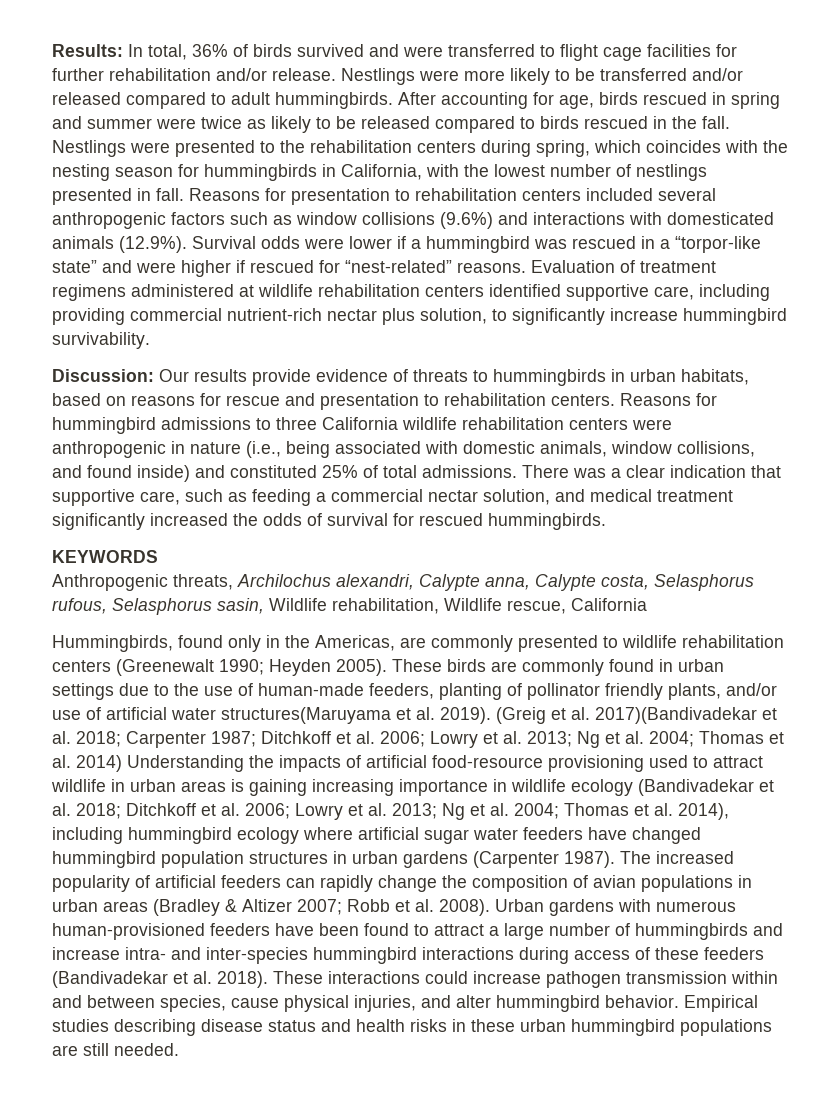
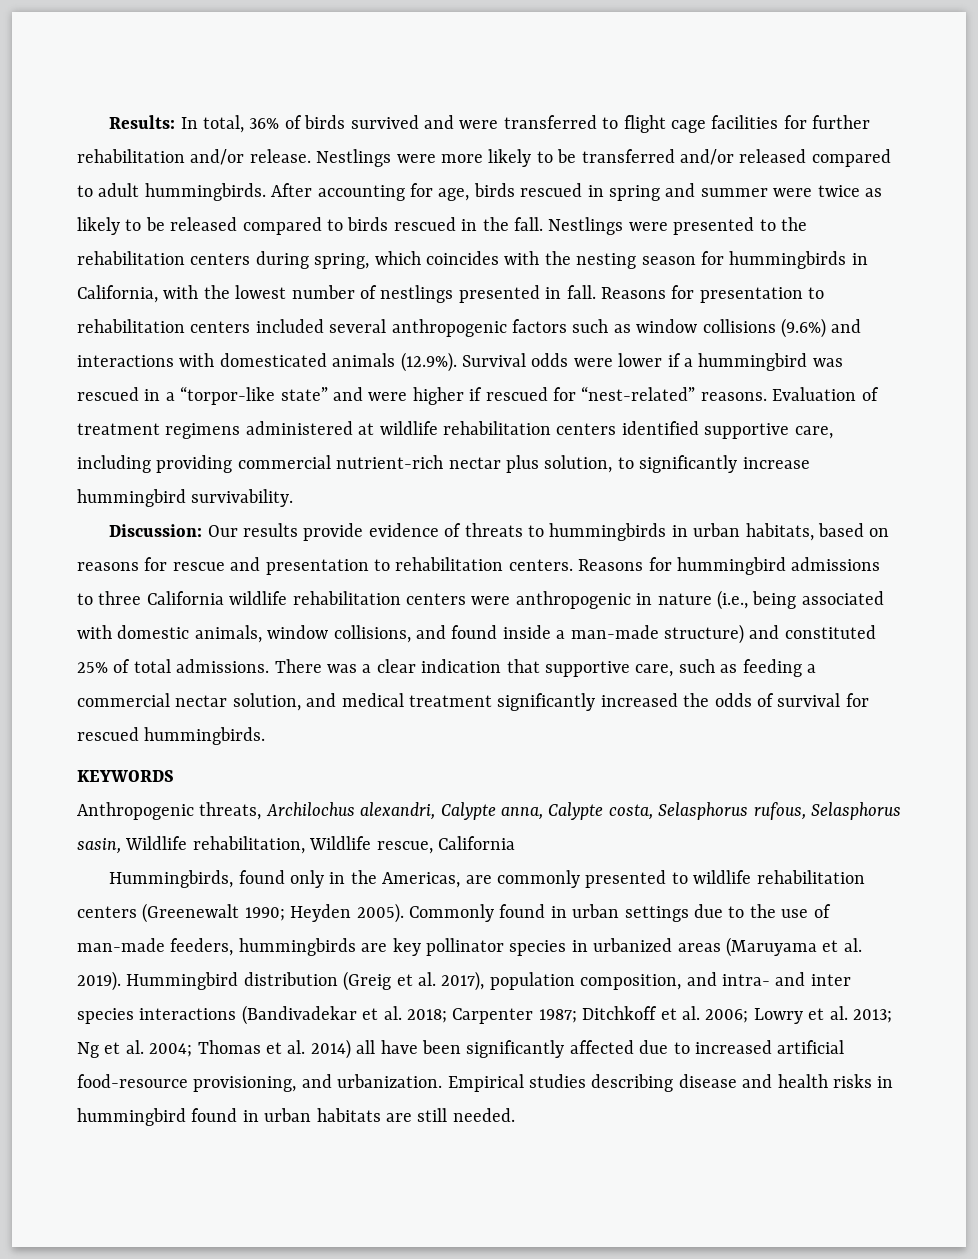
[137,465,190,482] inside) -> [502,624,744,644] inside a man-made structure)
[392,659,604,676] These birds are commonly -> [409,904,494,922] Commonly
[258,683,777,700] [52,707,391,724] human-made feeders, planting of pollinator friendly plants, and/or use of artificial water structures(Maruyama -> [77,937,817,957] man-made feeders, hummingbirds are key pollinator species in urbanized areas (Maruyama
(491, 715) none -> [126,972,338,990] Hummingbird distribution
[595,707,757,724] 2017)(Bandivadekar -> [441,971,851,991] [77,1005,357,1025] 2017), population composition, and intra- and inter species interactions (Bandivadekar
[127,755,763,772] [51,779,774,796] [52,803,729,820] [52,827,701,844] [52,851,734,868] [52,875,752,892] [52,899,736,916] [52,923,783,940] [52,947,764,964] [52,971,778,988] [52,995,679,1012] Understanding the impacts of artificial food-resource provisioning used to attract wildlife in urban areas is gaining increasing importance in wildlife ecology (Bandivadekar et al. 2018; Ditchkoff et al. 2006; Lowry et al. 2013; Ng et al. 2004; Thomas et al. 2014), including hummingbird ecology where artificial sugar water feeders have changed hummingbird population structures in urban gardens (Carpenter 1987). The increased popularity of artificial feeders can rapidly change the composition of avian populations in urban areas (Bradley & Altizer 2007; Robb et al. 2008). Urban gardens with numerous human-provisioned feeders have been found to attract a large number of hummingbirds and increase intra- and inter-species hummingbird interactions during access of these feeders (Bandivadekar et al. 2018). These interactions could increase pathogen transmission within and between species, cause physical injuries, and alter hummingbird behavior. -> [356,1040,845,1058] [77,1074,443,1092] all have been significantly affected due to increased artificial food-resource provisioning, and urbanization.
[268,1020,316,1032] status -> (737, 1081) none
[471,1019,772,1036] these urban hummingbird populations -> [77,1108,381,1126] hummingbird found in urban habitats

